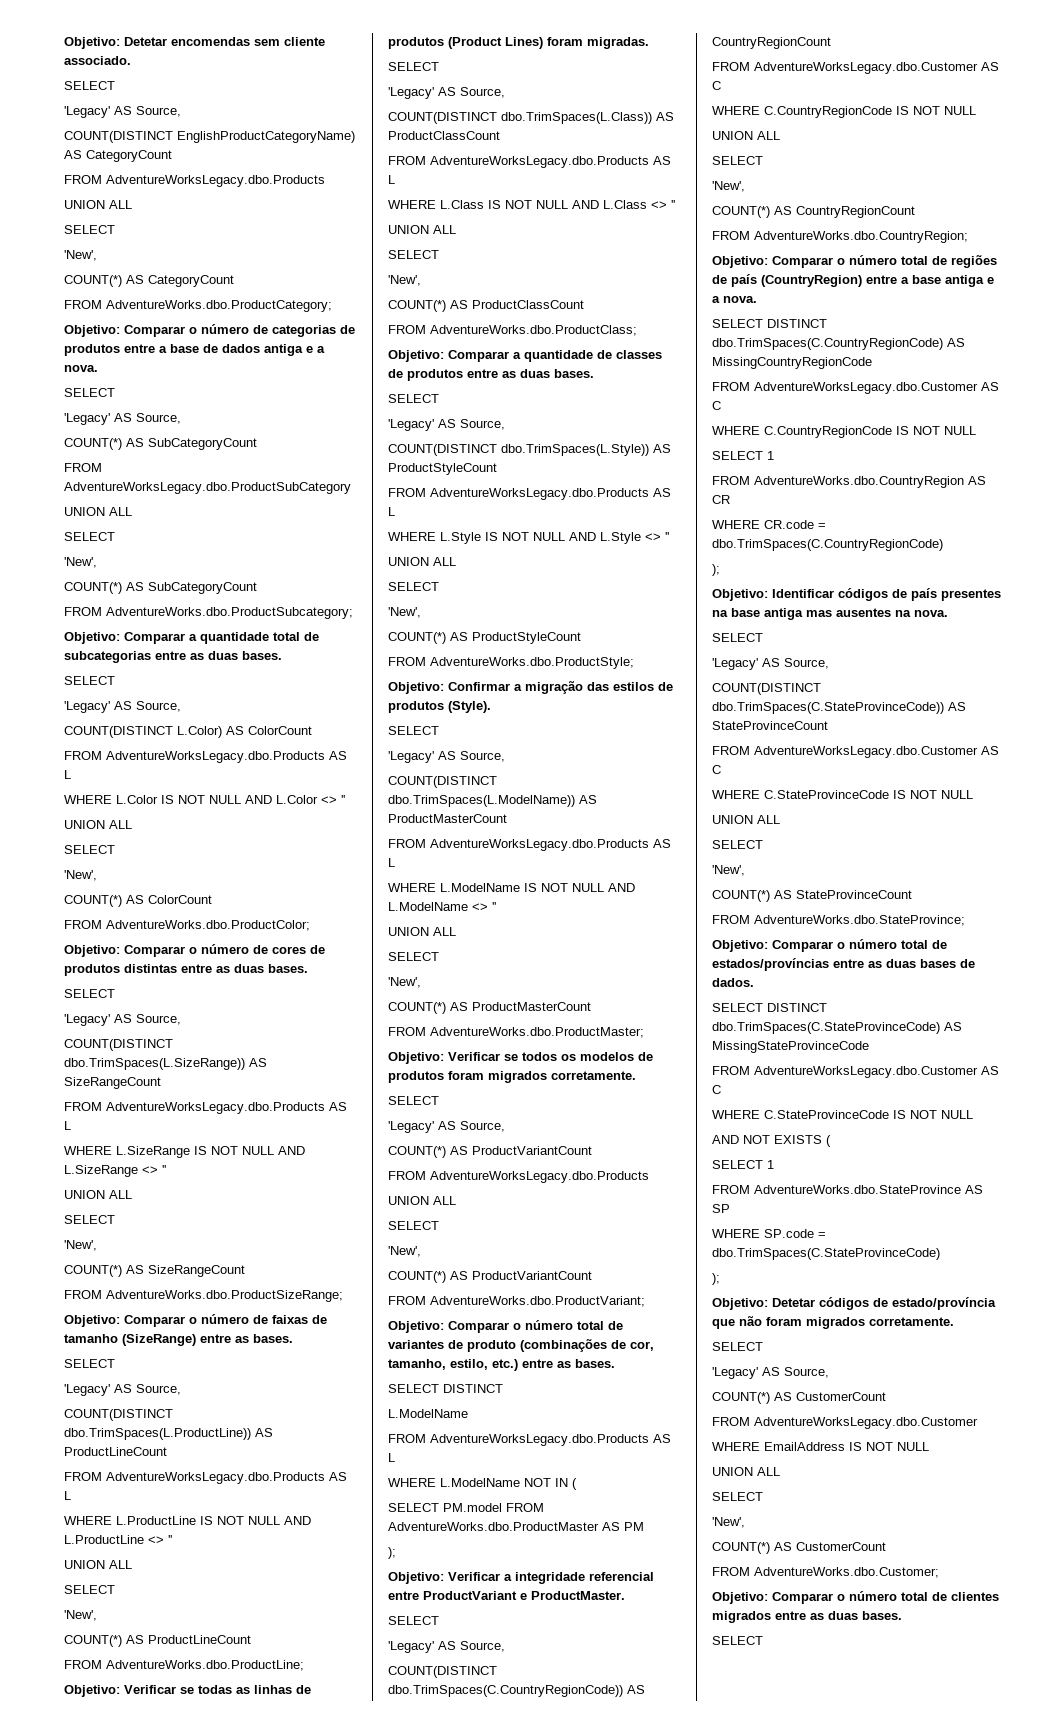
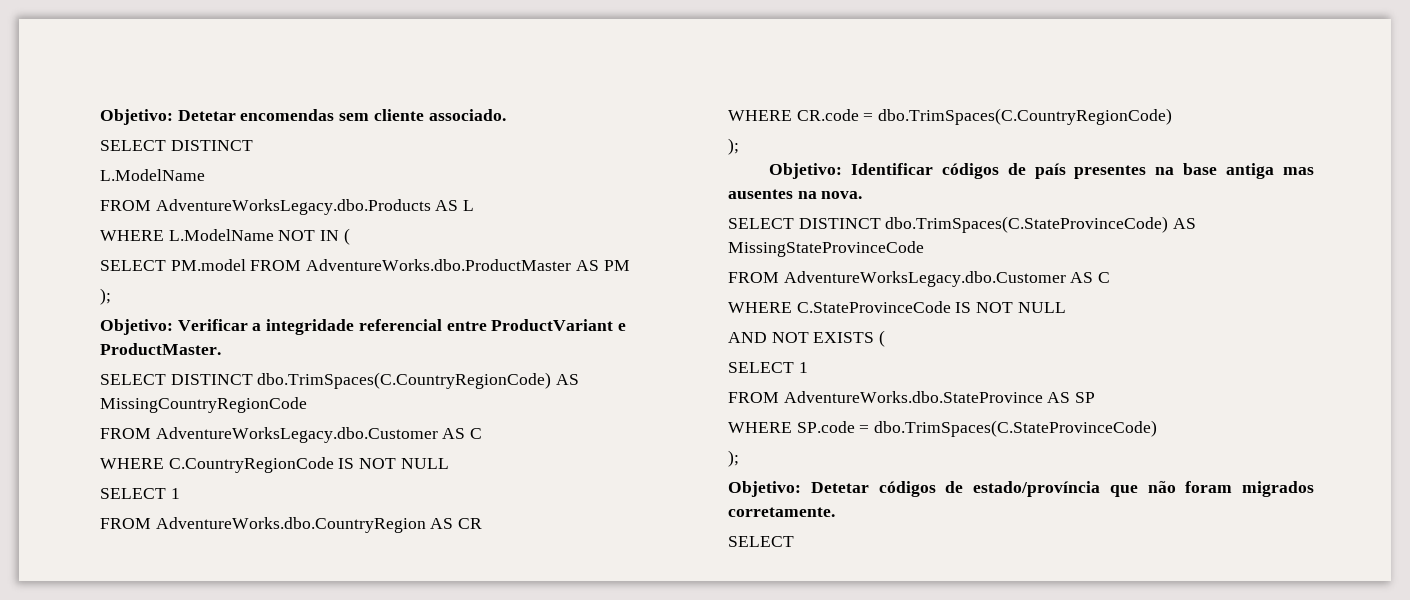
[64,106,181,118] [64,131,355,143] [64,150,172,162] [64,175,325,187] [64,200,132,209] [64,225,115,234] [64,250,97,261] [64,275,234,287] [64,300,332,312] [64,324,355,337] [64,344,325,356] [64,365,98,372] [64,388,115,397] [64,413,181,425] [64,438,257,450] [64,463,102,472] [64,482,351,494] [64,507,132,516] [64,532,115,541] [64,557,97,568] [64,582,257,594] [64,607,353,619] [64,632,319,644] [64,651,282,663] [64,676,115,685] [64,701,181,713] [64,726,312,738] [64,751,347,763] [64,770,71,779] [64,795,345,804] [64,820,132,829] [64,845,115,854] [64,870,97,881] [64,895,212,907] [64,920,310,931] [64,944,325,957] [64,964,308,976] [64,989,115,998] [64,1014,181,1026] [64,1039,173,1051] [64,1058,267,1070] [64,1077,161,1089] [64,1102,347,1114] [64,1121,71,1130] [64,1146,305,1158] [64,1165,166,1177] [64,1190,132,1199] [64,1215,115,1224] [64,1240,97,1251] [64,1265,245,1277] [64,1290,343,1302] [64,1314,327,1327] [64,1334,293,1346] [64,1359,115,1368] [64,1384,181,1396] [64,1409,173,1421] [64,1428,273,1440] [64,1447,167,1456] [64,1472,347,1484] [64,1491,71,1500] [64,1516,311,1525] [64,1535,172,1544] [64,1560,132,1569] [64,1585,115,1594] [64,1610,97,1621] [64,1635,251,1647] [64,1660,304,1671] [64,1685,311,1697] [388,37,649,49] [388,62,439,71] [388,87,505,99] [388,112,674,124] [388,131,500,140] [388,156,671,168] [388,175,395,184] [388,200,675,209] [388,225,456,234] [388,250,439,259] [388,275,421,286] [388,300,584,312] [388,325,637,336] [388,350,662,362] [388,369,594,381] [388,394,439,403] [388,419,505,431] [388,444,671,456] [388,463,497,475] [388,488,671,500] [388,507,395,516] [388,532,669,544] [388,557,456,566] [388,582,439,591] [388,607,421,618] [388,632,581,644] [388,657,634,669] [388,681,673,694] [388,701,491,713] [388,726,439,735] [388,751,505,763] [388,776,497,788] [388,795,597,807] [388,814,507,823] [388,839,671,851] [388,858,395,867] [388,883,635,892] [388,902,496,911] [388,927,456,936] [388,952,439,961] [388,977,421,988] [388,1002,591,1014] [388,1027,644,1038] [388,1052,653,1064] [388,1071,636,1083] [388,1096,439,1105] [388,1121,505,1133] [388,1146,592,1158] [388,1171,649,1183] [388,1196,456,1205] [388,1221,439,1230] [388,1246,421,1257] [388,1271,592,1283] [388,1296,645,1307] [388,1320,623,1333] [388,1339,654,1352] [388,1359,615,1371] [388,1384,439,1393] // 'Legacy' AS Source, // COUNT(DISTINCT EnglishProductCategoryName) AS CategoryCount // FROM AdventureWorksLegacy.dbo.Products // UNION ALL // SELECT // 'New', // COUNT(*) AS CategoryCount // FROM AdventureWorks.dbo.ProductCategory; // Objetivo: Comparar o número de categorias de produtos entre a base de dados antiga e a nova. // SELECT // 'Legacy' AS Source, // COUNT(*) AS SubCategoryCount // FROM AdventureWorksLegacy.dbo.ProductSubCategory // UNION ALL // SELECT // 'New', // COUNT(*) AS SubCategoryCount // FROM AdventureWorks.dbo.ProductSubcategory; // Objetivo: Comparar a quantidade total de subcategorias entre as duas bases. // SELECT // 'Legacy' AS Source, // COUNT(DISTINCT L.Color) AS ColorCount // FROM AdventureWorksLegacy.dbo.Products AS L // WHERE L.Color IS NOT NULL AND L.Color <> '' // UNION ALL // SELECT // 'New', // COUNT(*) AS ColorCount // FROM AdventureWorks.dbo.ProductColor; // Objetivo: Comparar o número de cores de produtos distintas entre as duas bases. // SELECT // 'Legacy' AS Source, // COUNT(DISTINCT dbo.TrimSpaces(L.SizeRange)) AS SizeRangeCount // FROM AdventureWorksLegacy.dbo.Products AS L // WHERE L.SizeRange IS NOT NULL AND L.SizeRange <> '' // UNION ALL // SELECT // 'New', // COUNT(*) AS SizeRangeCount // FROM AdventureWorks.dbo.ProductSizeRange; // Objetivo: Comparar o número de faixas de tamanho (SizeRange) entre as bases. // SELECT // 'Legacy' AS Source, // COUNT(DISTINCT dbo.TrimSpaces(L.ProductLine)) AS ProductLineCount // FROM AdventureWorksLegacy.dbo.Products AS L // WHERE L.ProductLine IS NOT NULL AND L.ProductLine <> '' // UNION ALL // SELECT // 'New', // COUNT(*) AS ProductLineCount // FROM AdventureWorks.dbo.ProductLine; // Objetivo: Verificar se todas as linhas de produtos (Product Lines) foram migradas. // SELECT // 'Legacy' AS Source, // COUNT(DISTINCT dbo.TrimSpaces(L.Class)) AS ProductClassCount // FROM AdventureWorksLegacy.dbo.Products AS L // WHERE L.Class IS NOT NULL AND L.Class <> '' // UNION ALL // SELECT // 'New', // COUNT(*) AS ProductClassCount // FROM AdventureWorks.dbo.ProductClass; // Objetivo: Comparar a quantidade de classes de produtos entre as duas bases. // SELECT // 'Legacy' AS Source, // COUNT(DISTINCT dbo.TrimSpaces(L.Style)) AS ProductStyleCount // FROM AdventureWorksLegacy.dbo.Products AS L // WHERE L.Style IS NOT NULL AND L.Style <> '' // UNION ALL // SELECT // 'New', // COUNT(*) AS ProductStyleCount // FROM AdventureWorks.dbo.ProductStyle; // Objetivo: Confirmar a migração das estilos de produtos (Style). // SELECT // 'Legacy' AS Source, // COUNT(DISTINCT dbo.TrimSpaces(L.ModelName)) AS ProductMasterCount // FROM AdventureWorksLegacy.dbo.Products AS L // WHERE L.ModelName IS NOT NULL AND L.ModelName <> '' // UNION ALL // SELECT // 'New', // COUNT(*) AS ProductMasterCount // FROM AdventureWorks.dbo.ProductMaster; // Objetivo: Verificar se todos os modelos de produtos foram migrados corretamente. // SELECT // 'Legacy' AS Source, // COUNT(*) AS ProductVariantCount // FROM AdventureWorksLegacy.dbo.Products // UNION ALL // SELECT // 'New', // COUNT(*) AS ProductVariantCount // FROM AdventureWorks.dbo.ProductVariant; // Objetivo: Comparar o número total de variantes de produto (combinações de cor, tamanho, estilo, etc.) entre as bases. // SELECT -> (166, 145) none
[388,1641,505,1653] [388,1666,497,1678] [388,1685,645,1697] [712,37,831,49] [712,62,999,74] [712,81,721,90] [712,106,976,118] [712,131,780,140] [712,156,763,165] [712,181,745,192] [712,206,915,218] [712,231,968,243] [712,255,997,268] [712,274,994,287] [712,296,757,303] [712,319,763,328] // 'Legacy' AS Source, // COUNT(DISTINCT dbo.TrimSpaces(C.CountryRegionCode)) AS CountryRegionCount // FROM AdventureWorksLegacy.dbo.Customer AS C // WHERE C.CountryRegionCode IS NOT NULL // UNION ALL // SELECT // 'New', // COUNT(*) AS CountryRegionCount // FROM AdventureWorks.dbo.CountryRegion; // Objetivo: Comparar o número total de regiões de país (CountryRegion) entre a base antiga e a nova. // SELECT -> (166, 379) none
[712,658,829,670] [712,683,821,695] [712,702,966,714] [712,721,828,730] [712,746,999,758] [712,765,721,774] [712,790,973,799] [712,815,780,824] [712,840,763,849] [712,865,745,876] [712,890,912,902] [712,915,965,926] [712,939,947,952] [712,958,975,971] [712,978,754,987] [712,1003,763,1012] // 'Legacy' AS Source, // COUNT(DISTINCT dbo.TrimSpaces(C.StateProvinceCode)) AS StateProvinceCount // FROM AdventureWorksLegacy.dbo.Customer AS C // WHERE C.StateProvinceCode IS NOT NULL // UNION ALL // SELECT // 'New', // COUNT(*) AS StateProvinceCount // FROM AdventureWorks.dbo.StateProvince; // Objetivo: Comparar o número total de estados/províncias entre as duas bases de dados. // SELECT -> (794, 223) none
[712,1367,829,1379] [712,1392,886,1404] [712,1417,978,1429] [712,1442,929,1451] [712,1467,780,1476] [712,1492,763,1501] [712,1517,745,1528] [712,1542,886,1554] [712,1567,939,1578] [712,1591,999,1604] [712,1611,902,1623] [712,1636,763,1645] // 'Legacy' AS Source, // COUNT(*) AS CustomerCount // FROM AdventureWorksLegacy.dbo.Customer // WHERE EmailAddress IS NOT NULL // UNION ALL // SELECT // 'New', // COUNT(*) AS CustomerCount // FROM AdventureWorks.dbo.Customer; // Objetivo: Comparar o número total de clientes migrados entre as duas bases. // SELECT -> (794, 541) none

